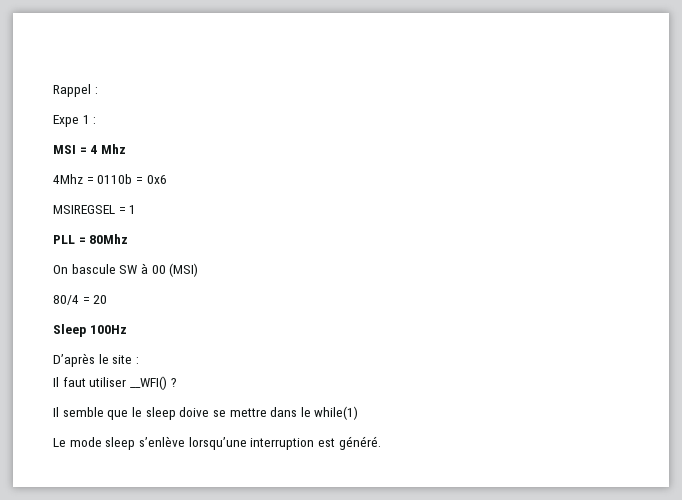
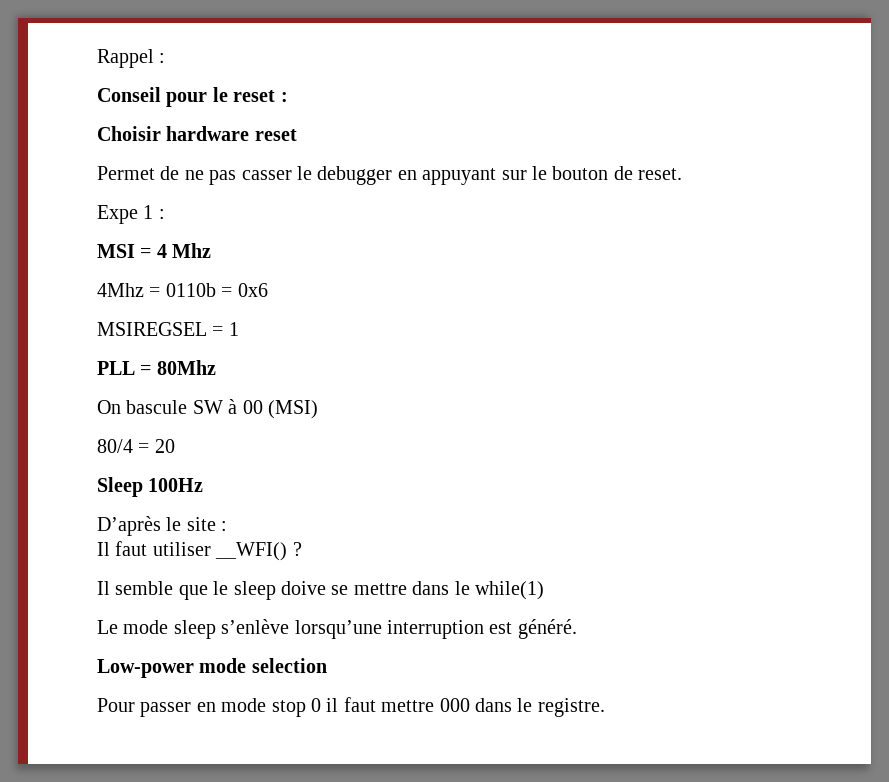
(98, 90) none -> [97,87,288,107] [97,126,297,141] [97,166,683,185] // Conseil pour le reset : // Choisir hardware reset // Permet de ne pas casser le debugger en appuyant sur le bouton de reset.
(381, 443) none -> [97,658,327,678] [97,697,605,717] // Low-power mode selection // Pour passer en mode stop 0 il faut mettre 000 dans le registre.

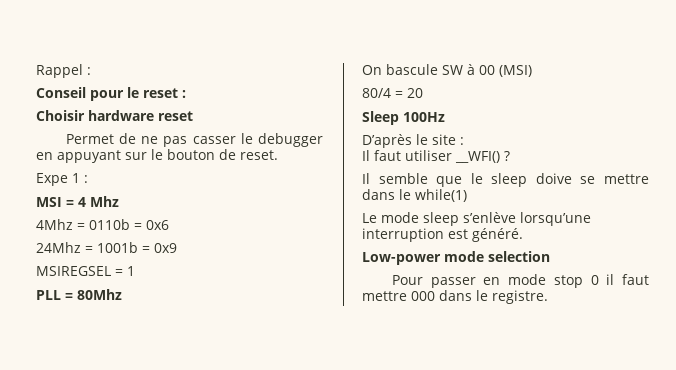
(268, 290) none -> [36,242,177,253] // 24Mhz = 1001b = 0x9

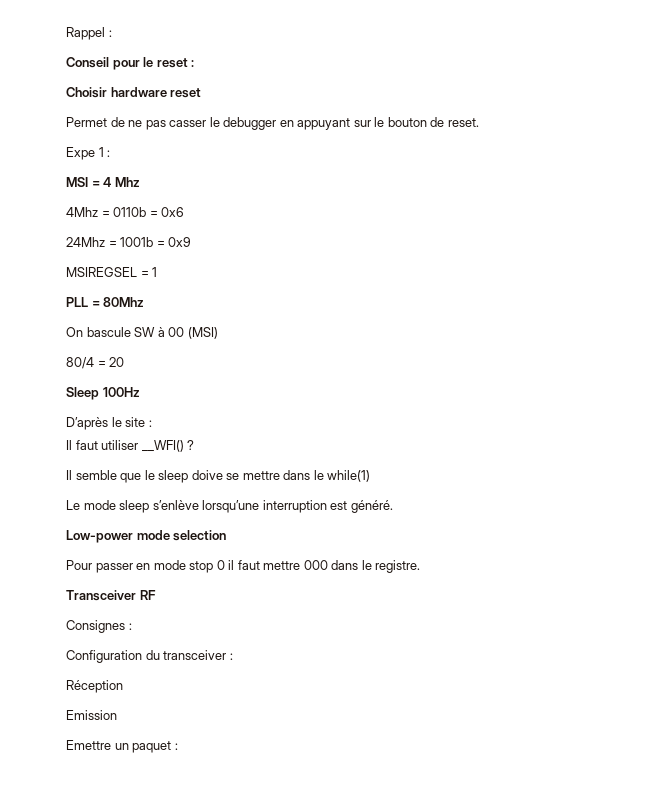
(548, 297) none -> [66,590,156,601] [66,620,132,633] [66,650,233,663] [66,680,123,693] [66,710,117,720] [66,740,178,753] // Transceiver RF // Consignes : // Configuration du transceiver : // Réception // Emission // Emettre un paquet :

